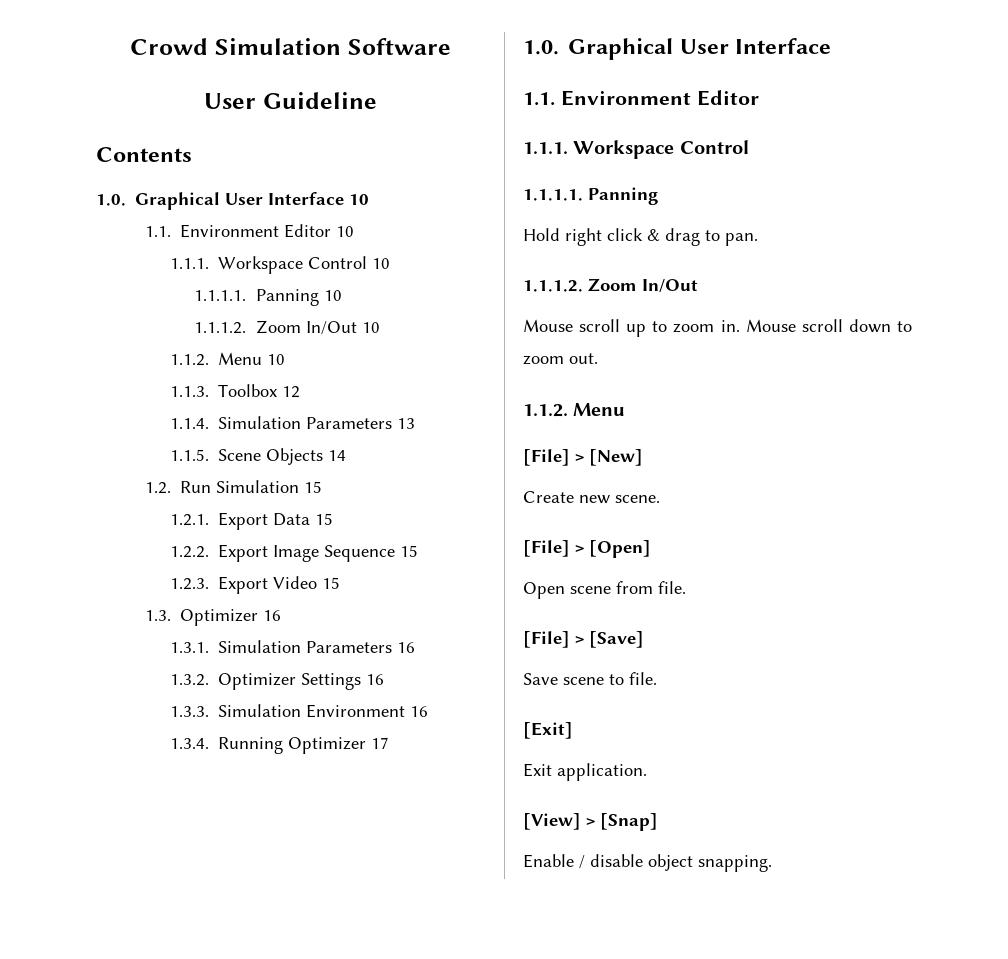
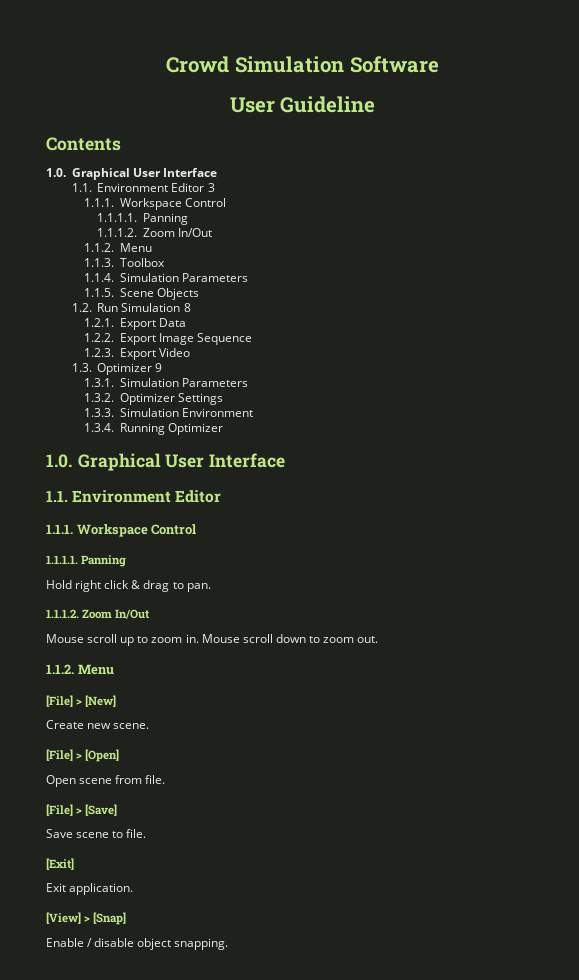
[349,194,370,205] [145,224,355,238] [169,256,391,274] [194,289,342,306] [194,320,380,335] [169,352,286,366] 10 // 1.1. Environment Editor 10 // 1.1.1. Workspace Control 10 // 1.1.1.1. Panning 10 // 1.1.1.2. Zoom In/Out 10 // 1.1.2. Menu 10 -> [71,183,215,192] [84,198,227,210] [97,213,188,225] [97,228,212,237] [84,243,153,252] // 1.1. Environment Editor 3 // 1.1.1. Workspace Control // 1.1.1.1. Panning // 1.1.1.2. Zoom In/Out // 1.1.2. Menu
[282,386,301,398] 12 -> (166, 262) none
[397,418,416,429] 13 -> (249, 277) none
[328,450,347,461] 14 -> (200, 294) none
[304,481,323,493] 15 -> [183,303,191,312] 8
[315,513,334,525] 15 -> (187, 322) none
[400,545,419,557] 15 -> (253, 339) none
[322,577,341,589] 15 -> (191, 352) none
[263,610,282,621] 16 -> [155,363,163,372] 9
[397,642,416,653] 16 -> (249, 382) none
[366,674,385,685] 16 -> (224, 399) none
[410,706,429,717] 16 -> (254, 412) none
[371,737,390,749] 17 -> (224, 429) none

